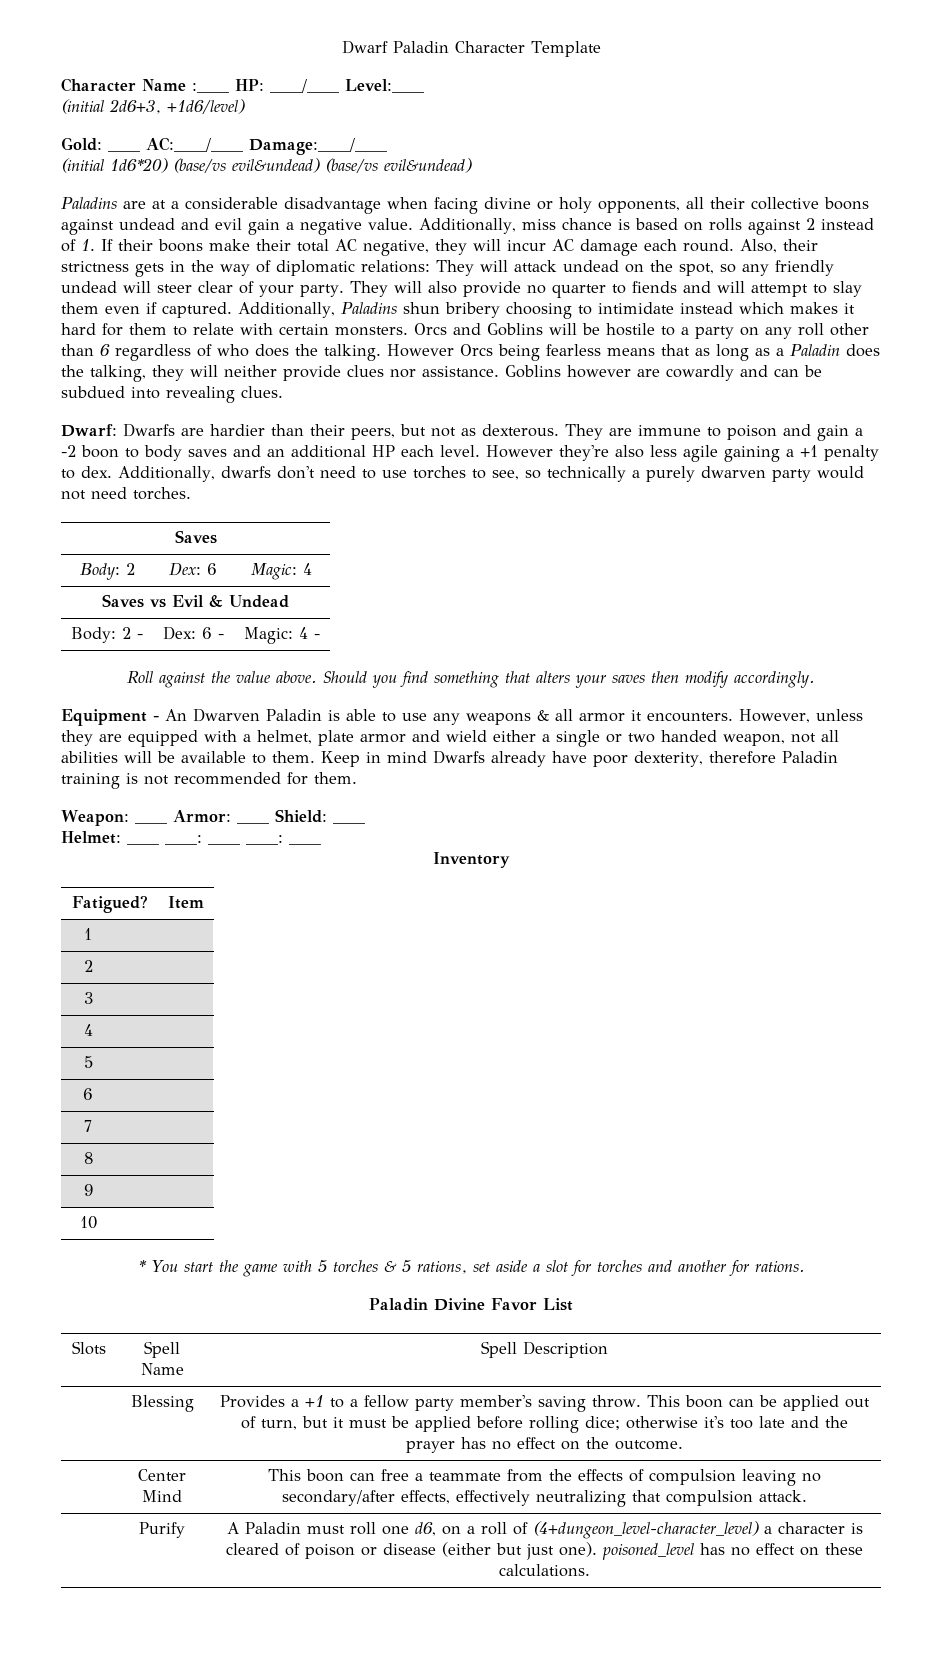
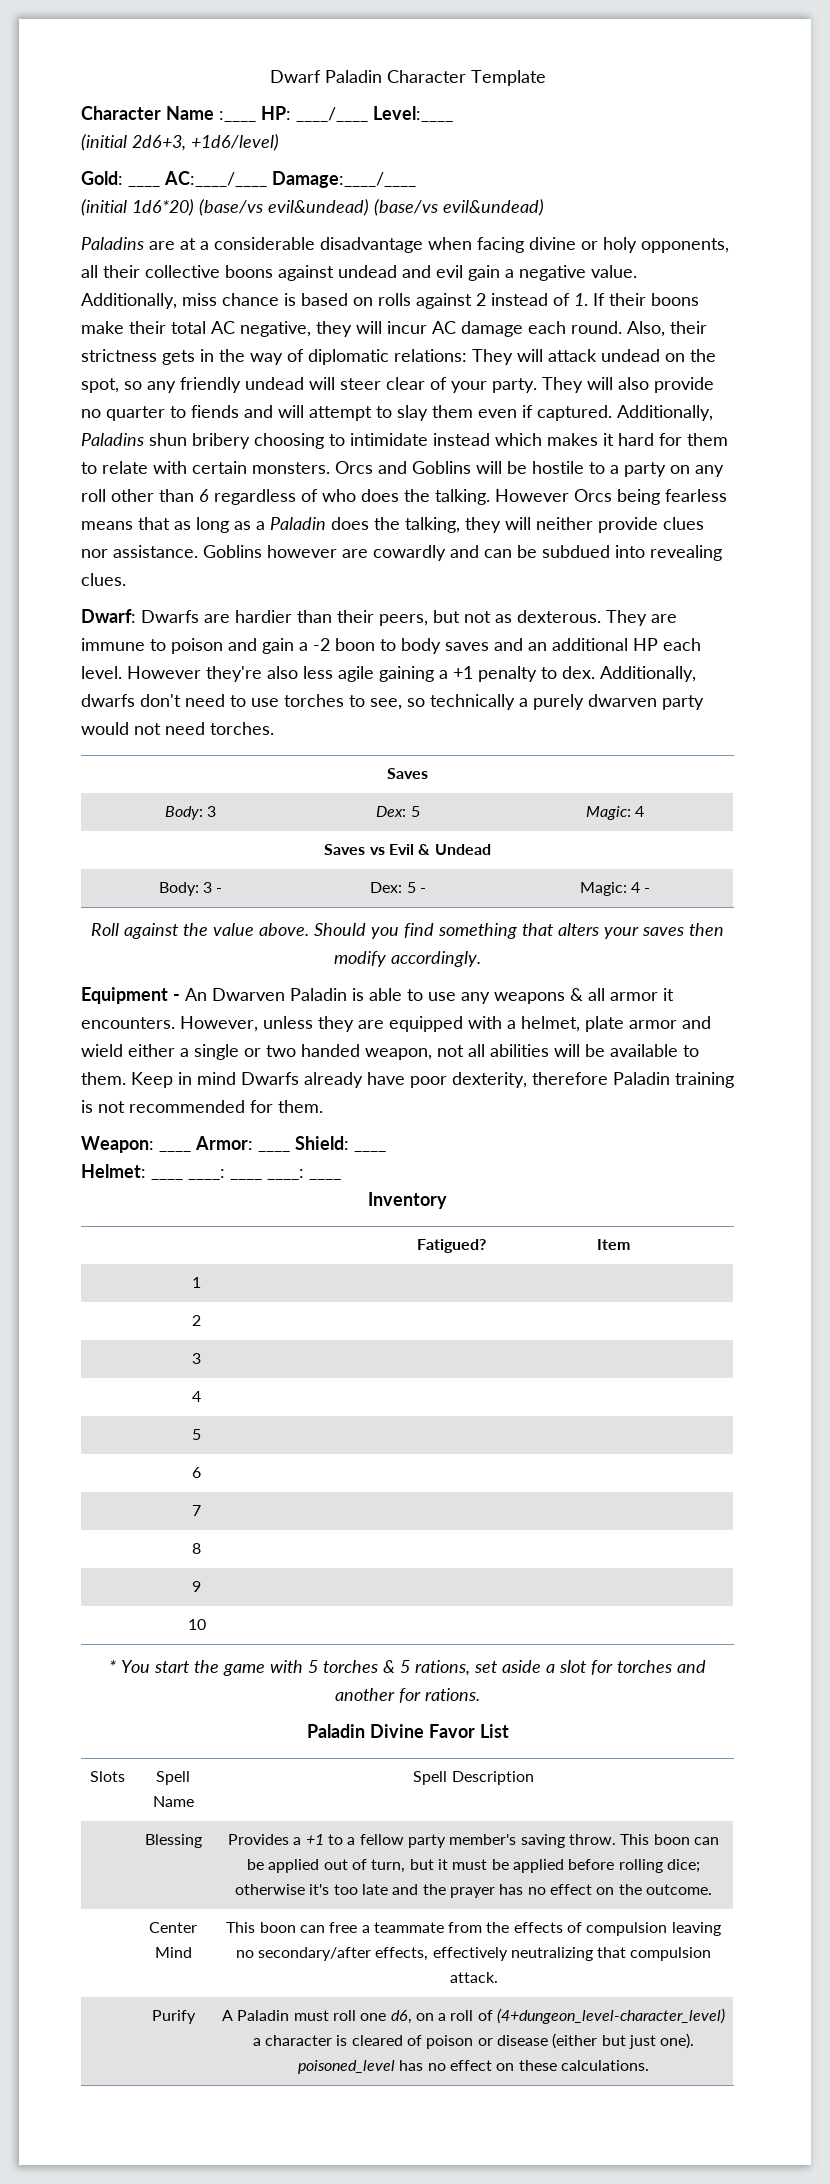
[125,563,135,575] [169,562,217,576] 2 | Dex: 6 -> [207,806,217,817] [376,806,420,817] 3 | Dex: 5
[122,627,131,639] 2 -> [203,882,212,893] 3
[201,627,212,639] 6 -> [406,882,416,893] 5

